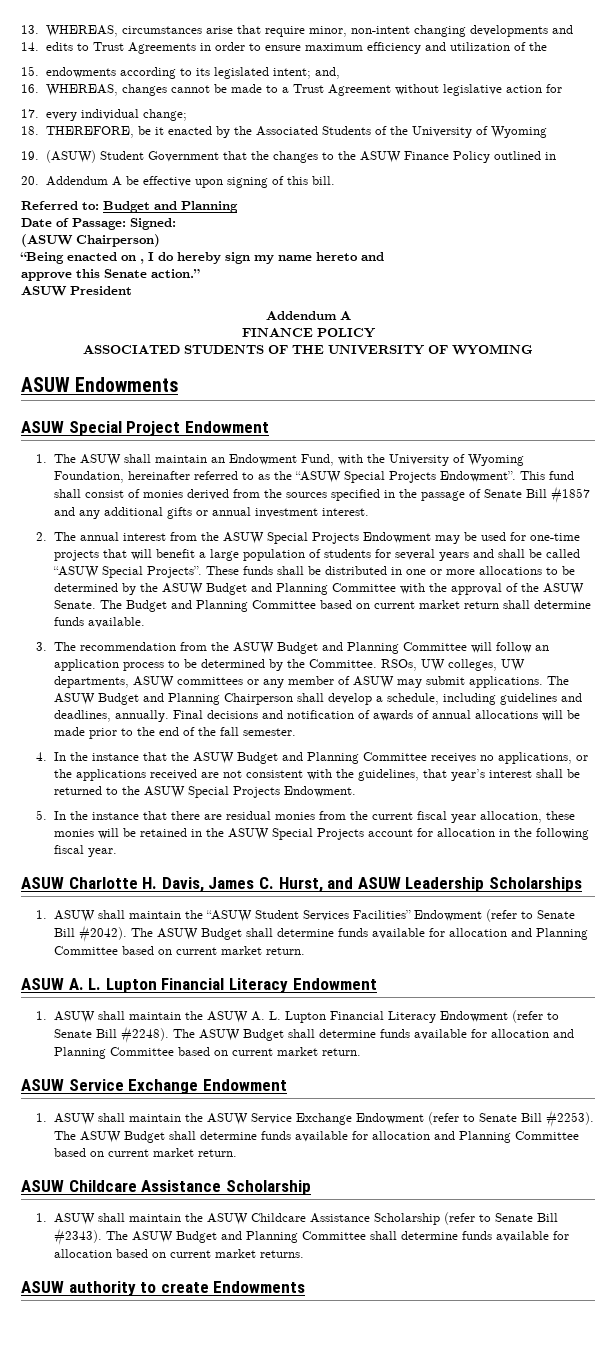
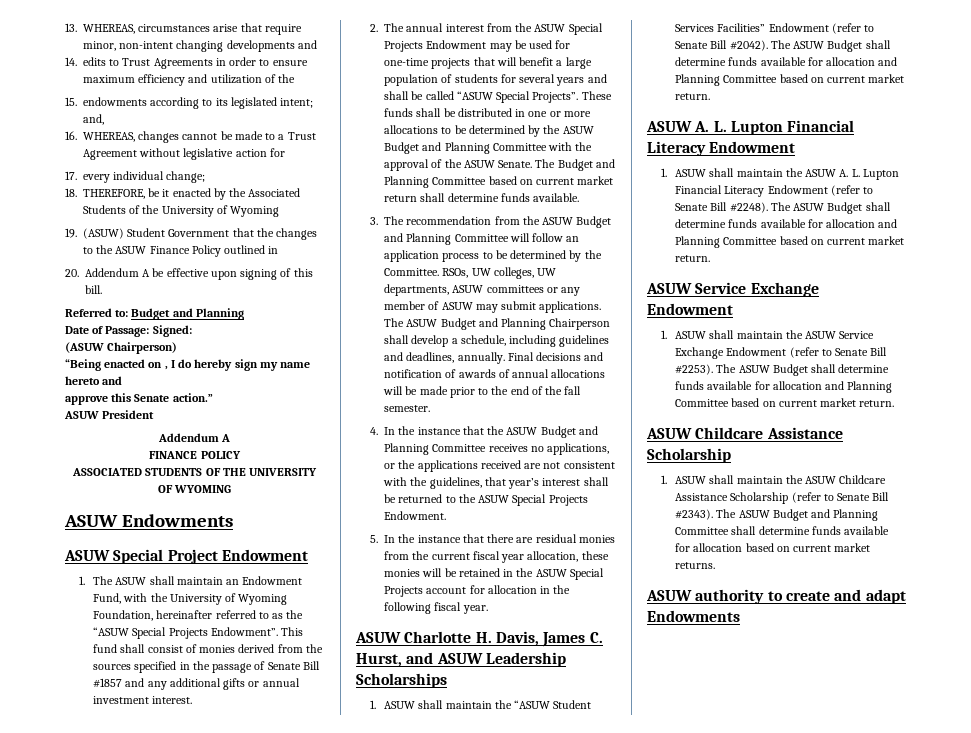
(209, 1287) none -> [834,589,906,604] and adapt

